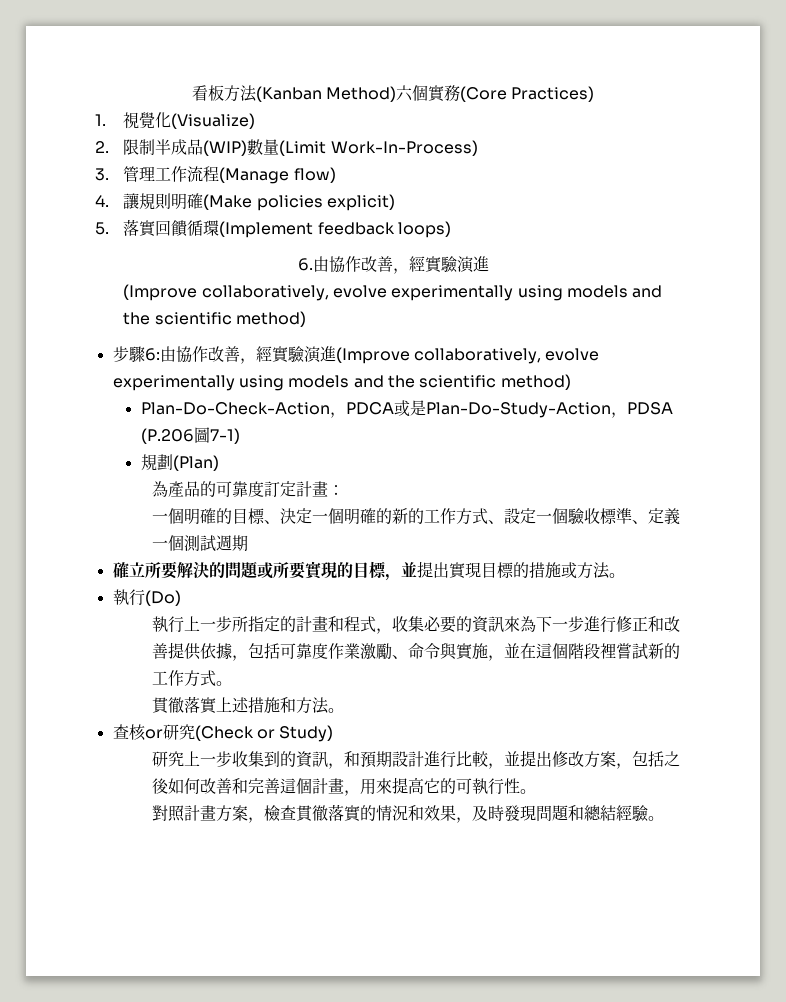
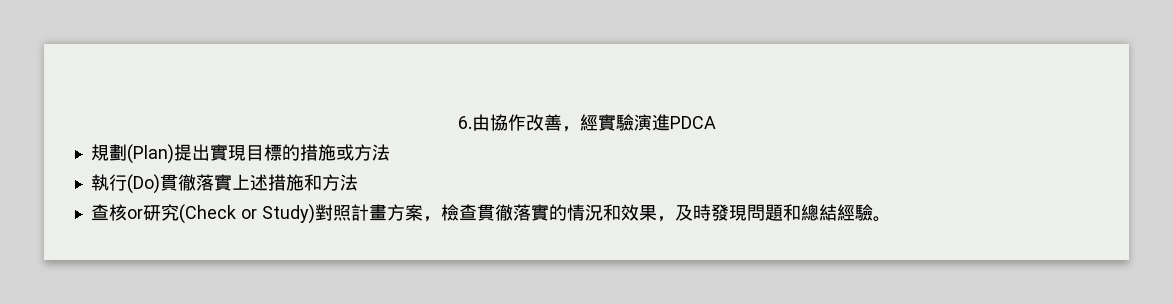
[191,85,595,102] [95,112,256,129] [95,139,478,156] [95,166,336,184] [95,193,395,211] [95,219,451,238] 看板方法(Kanban Method)六個實務(Core Practices) // 1.視覺化(Visualize) // 2.限制半成品(WIP)數量(Limit Work-In-Process) // 3.管理工作流程(Manage flow) // 4.讓規則明確(Make policies explicit) // 5.落實回饋循環(Implement feedback loops) // -> (457, 122) none
[123,284,663,301] [123,311,306,327] [112,346,600,364] [112,374,571,391] [140,400,673,418] [140,427,240,444] [140,454,219,471] [151,481,344,497] [151,508,680,525] [151,535,248,552] [112,561,417,581] // (Improve collaboratively, evolve experimentally using models and the scientific method) // 步驟6:由協作改善，經實驗演進(Improve collaboratively, evolve experimentally using models and the scientific method) // Plan-Do-Check-Action，PDCA或是Plan-Do-Study-Action，PDSA (P.206圖7-1) // 規劃(Plan) // 為產品的可靠度訂定計畫： // 一個明確的目標、決定一個明確的新的工作方式、設定一個驗收標準、定義一個測試週期 // 確立所要解決的問題或所要實現的目標，並 -> [669,116,716,129] [90,144,174,164] PDCA // 規劃(Plan)
[608,573,625,578] 。 -> (390, 152) none
[151,616,680,634] [151,642,680,661] [151,670,232,687] // 執行上一步所指定的計畫和程式，收集必要的資訊來為下一步進行修正和改善提供依據，包括可靠度作業激勵、命令與實施，並在這個階段裡嘗試新的工作方式。 // -> (160, 184) none
[327,708,344,713] 。 -> (358, 182) none
[151,750,680,769] [151,777,536,796] // 研究上一步收集到的資訊，和預期設計進行比較，並提出修改方案，包括之後如何改善和完善這個計畫，用來提高它的可執行性。 // -> (315, 214) none

